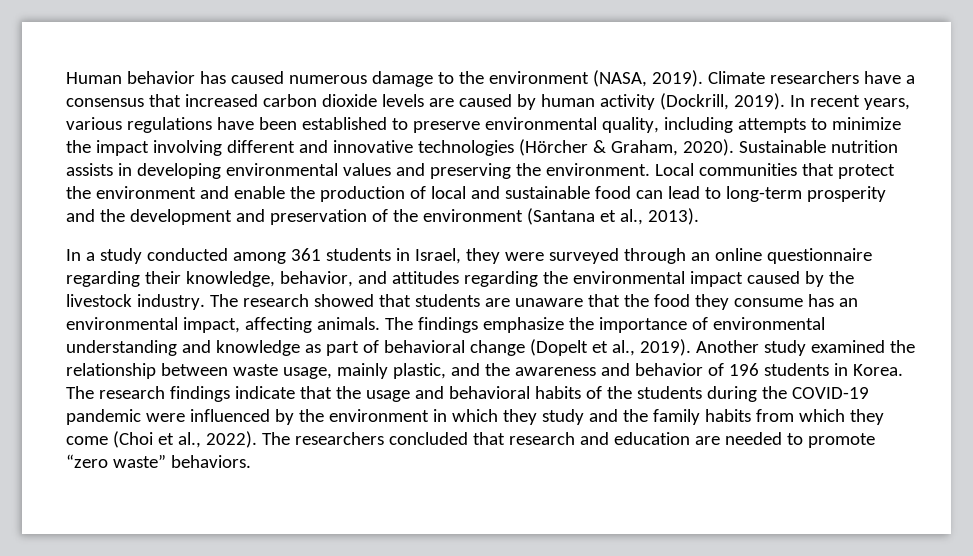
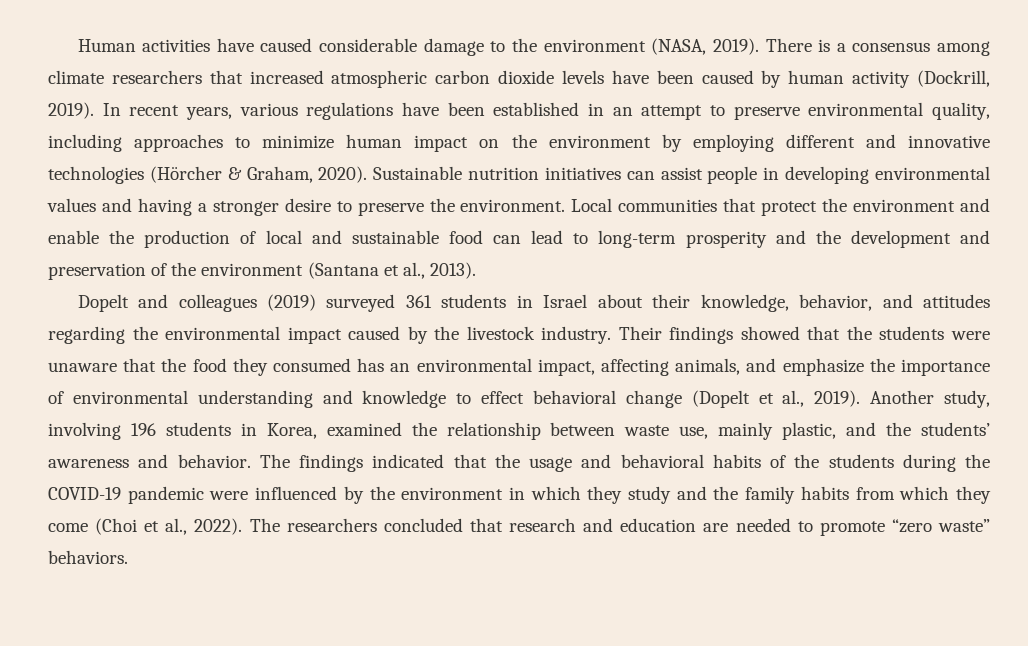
[126,71,367,84] behavior has caused numerous -> [142,38,418,52] activities have caused considerable
[707,71,915,84] [66,98,144,107] Climate researchers have a consensus -> [765,38,990,56] [48,70,202,84] There is a consensus among climate researchers
(258, 100) none -> [331,70,428,88] atmospheric
[428,98,454,107] are -> [611,70,694,84] have been
(387, 123) none -> [588,103,703,120] in an attempt
[737,118,806,133] attempts -> [134,134,224,152] approaches
[66,140,222,156] the impact involving -> [346,134,774,152] human impact on the environment by employing
[66,163,113,176] assists -> [544,166,758,184] initiatives can assist people
[429,163,511,179] preserving -> [137,198,424,216] having a stronger desire to preserve
[66,248,872,264] [66,271,140,287] In a study conducted among 361 students in Israel, they were surveyed through an online questionnaire regarding -> [77,294,643,312] Dopelt and colleagues (2019) surveyed 361 students in Israel about
[209,294,510,307] The research showed that students are -> [618,326,990,344] Their findings showed that the students were
[733,298,803,307] consume -> [273,358,351,372] consumed
[316,317,478,333] animals. The findings -> [675,358,777,375] animals, and
[304,340,379,356] as part of -> [456,391,525,404] to effect
[763,340,806,356] study -> [944,390,991,408] [48,422,317,440] study, involving 196 students in Korea,
[282,367,332,379] usage, -> [679,426,709,439] use,
(510, 369) none -> [920,422,990,436] students’
[634,363,903,376] [66,386,295,402] behavior of 196 students in Korea. The research findings indicate -> [177,454,445,472] behavior. The findings indicated

